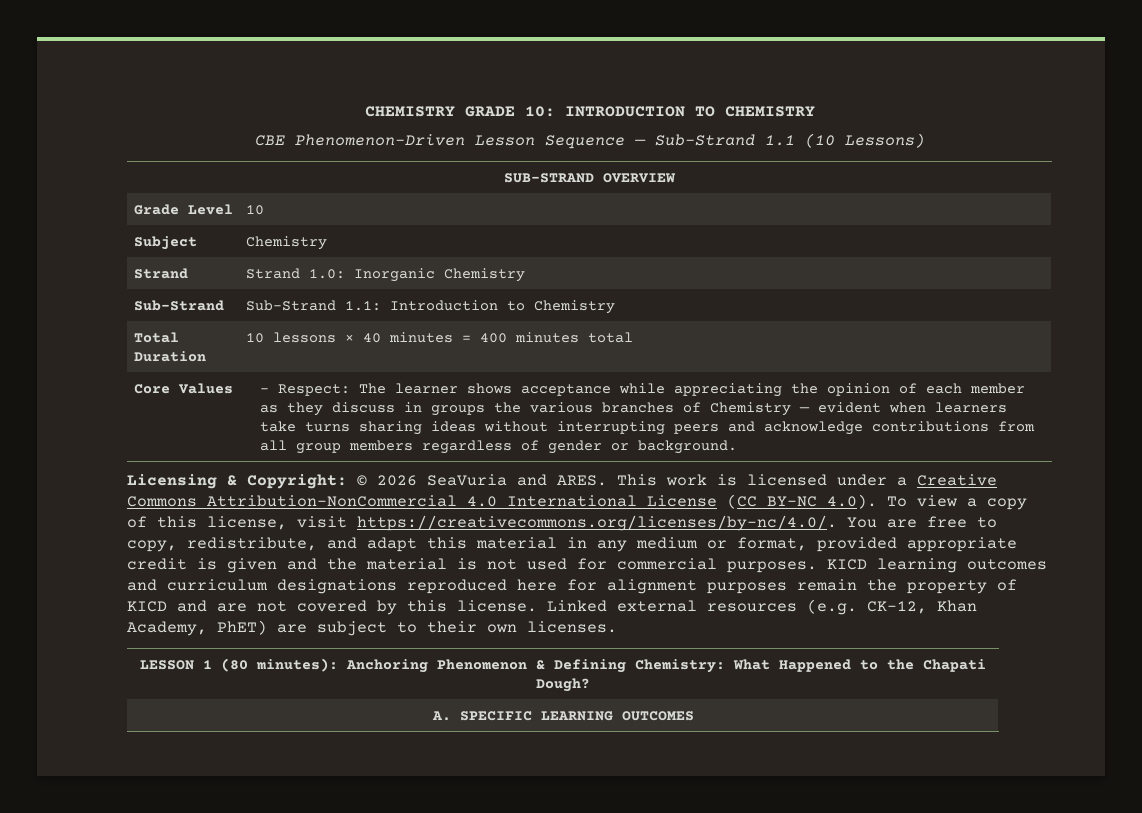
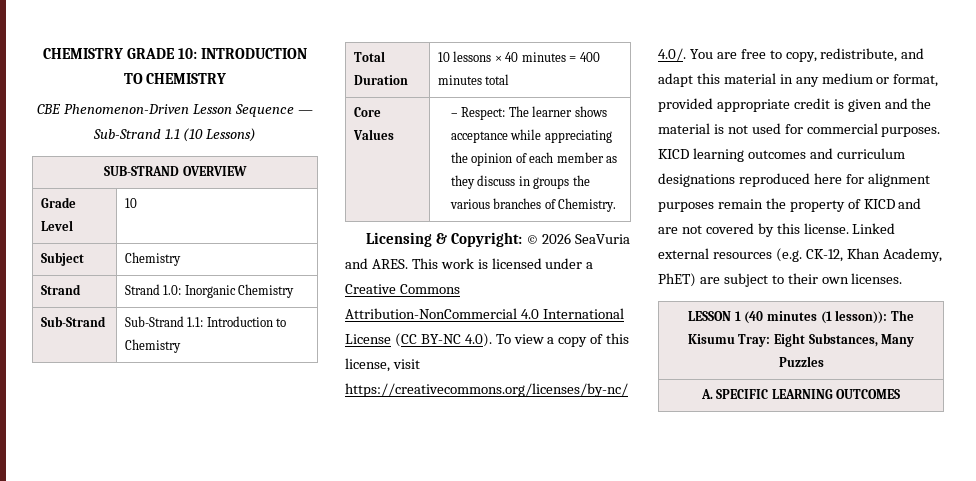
[709,402,1007,416] [259,421,1035,435] [259,440,737,454] Chemistry — evident when learners take turns sharing ideas without interrupting peers and acknowledge contributions from all group members regardless of gender or background. -> [558,198,617,212] Chemistry.
[220,658,986,673] [536,678,590,692] (80 minutes): Anchoring Phenomenon & Defining Chemistry: What Happened to the Chapati Dough? -> [744,310,914,324] [687,333,915,347] [778,356,824,367] (40 minutes (1 lesson)): The Kisumu Tray: Eight Substances, Many Puzzles

